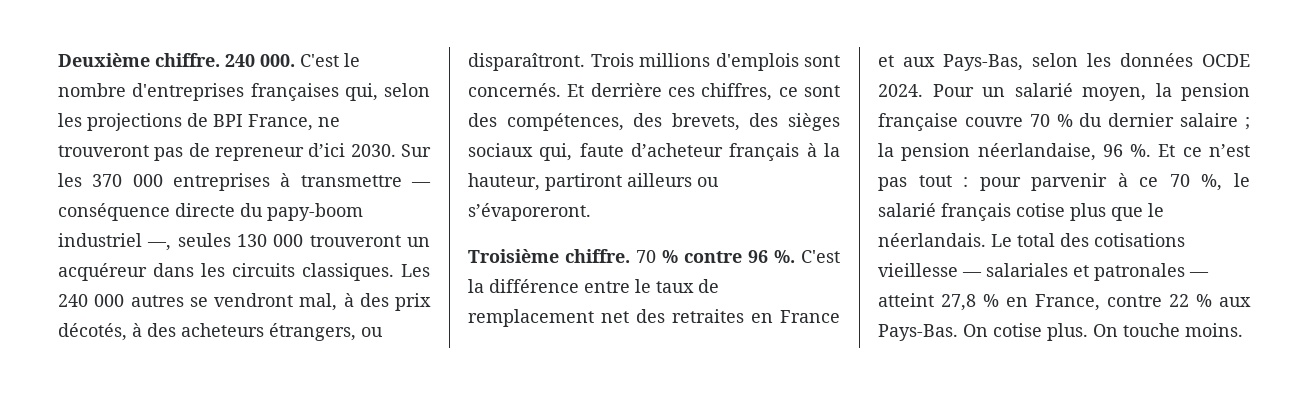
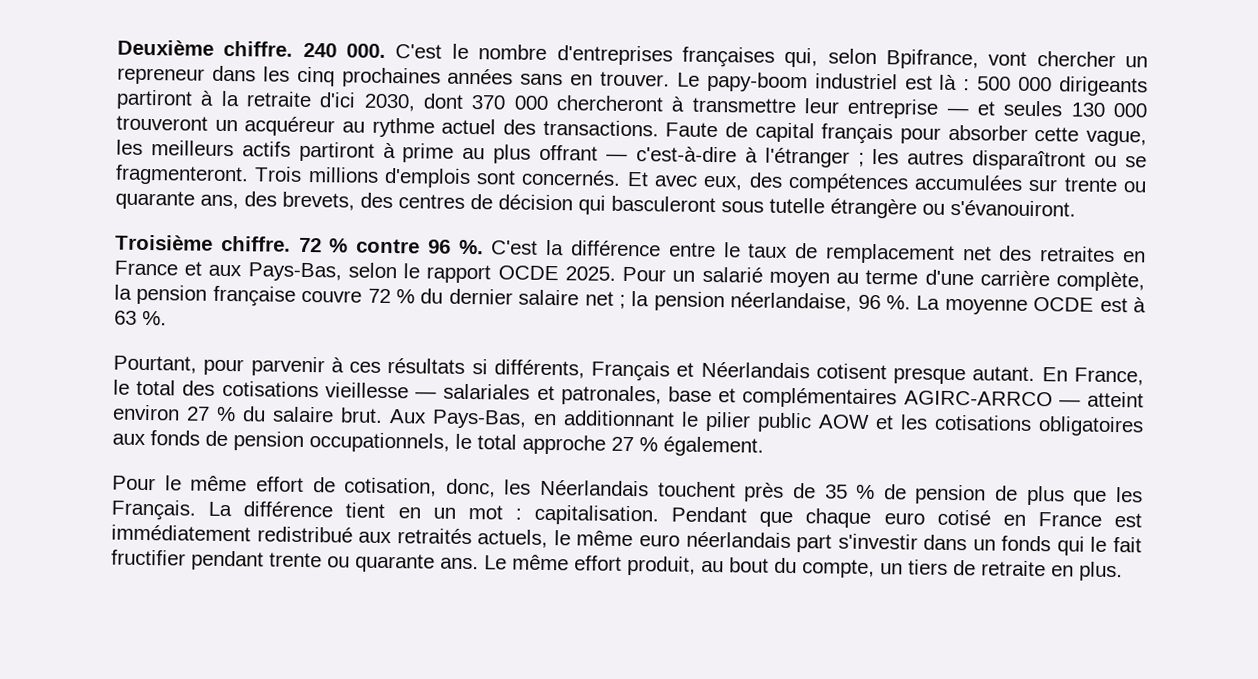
[58,113,340,131] [58,143,431,161] [58,173,82,187] les projections de BPI France, ne trouveront pas de repreneur d’ici 2030. Sur les -> [885,49,1148,70] [117,65,1148,97] [116,89,464,112] Bpifrance, vont chercher un repreneur dans les cinq prochaines années sans en trouver. Le papy-boom industriel est là : 500 000 dirigeants partiront à la retraite d'ici 2030, dont
[173,173,270,191] entreprises -> [556,95,664,112] chercheront
[411,182,431,187] [58,203,363,221] [58,233,172,251] — conséquence directe du papy-boom industriel —, -> [804,98,996,119] leur entreprise — et
[153,263,430,281] [58,293,431,311] [58,323,383,341] [468,53,585,71] dans les circuits classiques. Les 240 000 autres se vendront mal, à des prix décotés, à des acheteurs étrangers, ou disparaîtront. -> [342,117,1147,147] [116,139,1148,171] [115,164,249,186] au rythme actuel des transactions. Faute de capital français pour absorber cette vague, les meilleurs actifs partiront à prime au plus offrant — c'est-à-dire à l'étranger ; les autres disparaîtront ou se fragmenteront.
[590,83,840,101] [468,113,840,131] [468,143,840,161] [468,173,719,191] [468,203,591,221] derrière ces chiffres, ce sont des compétences, des brevets, des sièges sociaux qui, faute d’acheteur français à la hauteur, partiront ailleurs ou s’évaporeront. -> [654,172,1147,194] [115,190,1076,219] avec eux, des compétences accumulées sur trente ou quarante ans, des brevets, des centres de décision qui basculeront sous tutelle étrangère ou s'évanouiront.
[636,250,656,263] 70 -> [298,237,322,253] 72
[1087,53,1250,67] [878,83,1146,101] les données OCDE 2024. Pour un salarié moyen, -> [403,263,1146,292] le rapport OCDE 2025. Pour un salarié moyen au terme d'une carrière complète,
[1029,114,1050,127] 70 -> [367,288,391,304] 72
(1239, 120) none -> [584,291,614,306] net
[1158,144,1250,157] [878,173,1250,191] [878,203,1164,221] [878,233,1012,247] Et ce n’est pas tout : pour parvenir à ce 70 %, le salarié français cotise plus que le néerlandais. Le -> [916,295,1146,315] [114,310,167,326] [113,355,1144,386] [113,379,130,395] La moyenne OCDE est à 63 %. // Pourtant, pour parvenir à ces résultats si différents, Français et Néerlandais cotisent presque autant. En France, le
[1094,263,1209,281] [878,293,1251,311] [878,323,1243,341] patronales — atteint 27,8 % en France, contre 22 % aux Pays-Bas. On cotise plus. On touche moins. -> [560,385,1144,409] [112,404,1144,437] [112,430,764,457] [112,475,1144,506] [111,499,1142,529] [111,524,1142,556] [111,549,1123,582] patronales, base et complémentaires AGIRC-ARRCO — atteint environ 27 % du salaire brut. Aux Pays-Bas, en additionnant le pilier public AOW et les cotisations obligatoires aux fonds de pension occupationnels, le total approche 27 % également. // Pour le même effort de cotisation, donc, les Néerlandais touchent près de 35 % de pension de plus que les Français. La différence tient en un mot : capitalisation. Pendant que chaque euro cotisé en France est immédiatement redistribué aux retraités actuels, le même euro néerlandais part s'investir dans un fonds qui le fait fructifier pendant trente ou quarante ans. Le même effort produit, au bout du compte, un tiers de retraite en plus.

